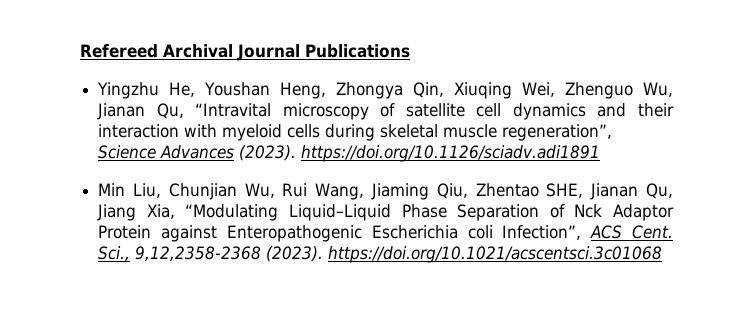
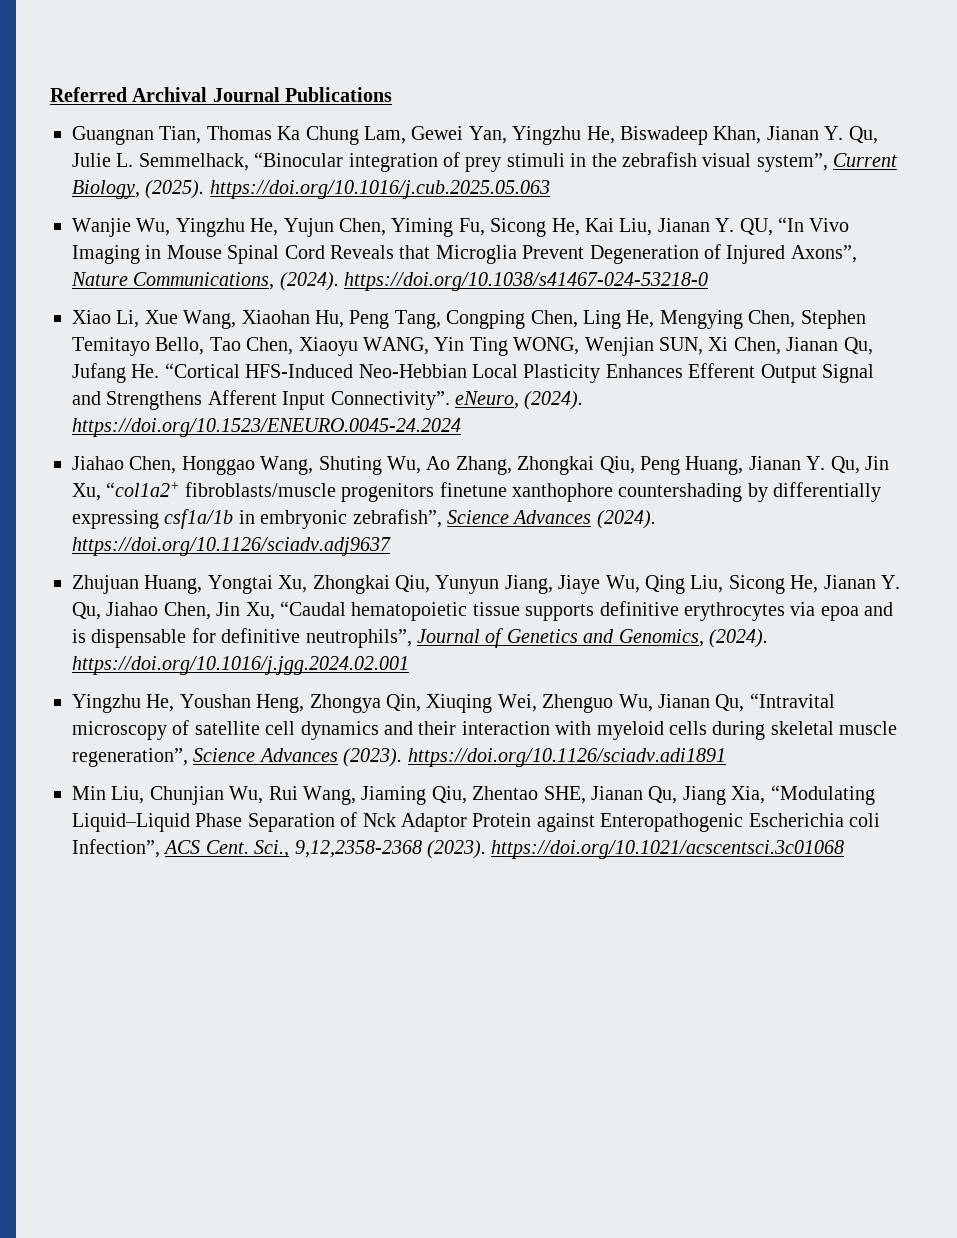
[80,44,158,58] Refereed -> [50,87,127,102] Referred
(410, 51) none -> [72,126,878,145] [72,152,898,172] [72,180,550,199] [72,217,850,237] [72,244,857,264] [71,272,709,291] [72,310,866,329] [72,337,873,356] [72,363,874,383] [72,390,584,410] [72,418,461,437] [72,456,889,475] [72,481,882,502] [72,509,656,529] [72,537,391,556] [72,575,900,594] [72,601,894,621] [72,628,768,648] [72,656,409,675] // Guangnan Tian, Thomas Ka Chung Lam, Gewei Yan, Yingzhu He, Biswadeep Khan, Jianan Y. Qu, Julie L. Semmelhack, “Binocular integration of prey stimuli in the zebrafish visual system”, Current Biology, (2025). https://doi.org/10.1016/j.cub.2025.05.063 // Wanjie Wu, Yingzhu He, Yujun Chen, Yiming Fu, Sicong He, Kai Liu, Jianan Y. QU, “In Vivo Imaging in Mouse Spinal Cord Reveals that Microglia Prevent Degeneration of Injured Axons”, Nature Communications, (2024). https://doi.org/10.1038/s41467-024-53218-0 // Xiao Li, Xue Wang, Xiaohan Hu, Peng Tang, Congping Chen, Ling He, Mengying Chen, Stephen Temitayo Bello, Tao Chen, Xiaoyu WANG, Yin Ting WONG, Wenjian SUN, Xi Chen, Jianan Qu, Jufang He. “Cortical HFS-Induced Neo-Hebbian Local Plasticity Enhances Efferent Output Signal and Strengthens Afferent Input Connectivity”. eNeuro, (2024). https://doi.org/10.1523/ENEURO.0045-24.2024 // Jiahao Chen, Honggao Wang, Shuting Wu, Ao Zhang, Zhongkai Qiu, Peng Huang, Jianan Y. Qu, Jin Xu, “col1a2+ fibroblasts/muscle progenitors finetune xanthophore countershading by differentially expressing csf1a/1b in embryonic zebrafish”, Science Advances (2024). https://doi.org/10.1126/sciadv.adj9637 // Zhujuan Huang, Yongtai Xu, Zhongkai Qiu, Yunyun Jiang, Jiaye Wu, Qing Liu, Sicong He, Jianan Y. Qu, Jiahao Chen, Jin Xu, “Caudal hematopoietic tissue supports definitive erythrocytes via epoa and is dispensable for definitive neutrophils”, Journal of Genetics and Genomics, (2024). https://doi.org/10.1016/j.jgg.2024.02.001

